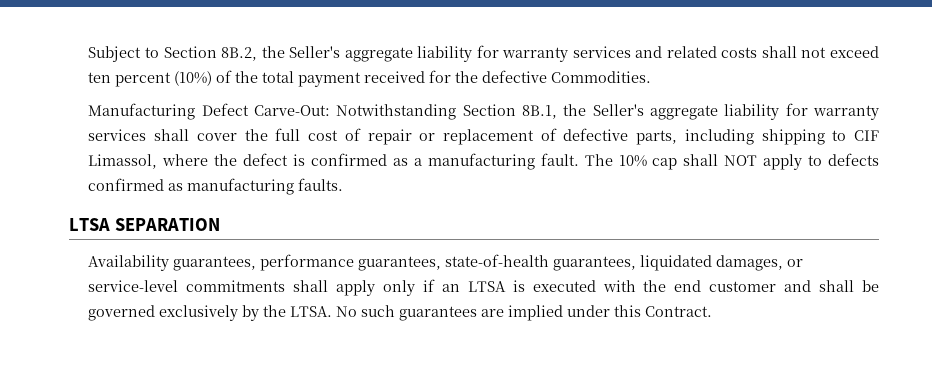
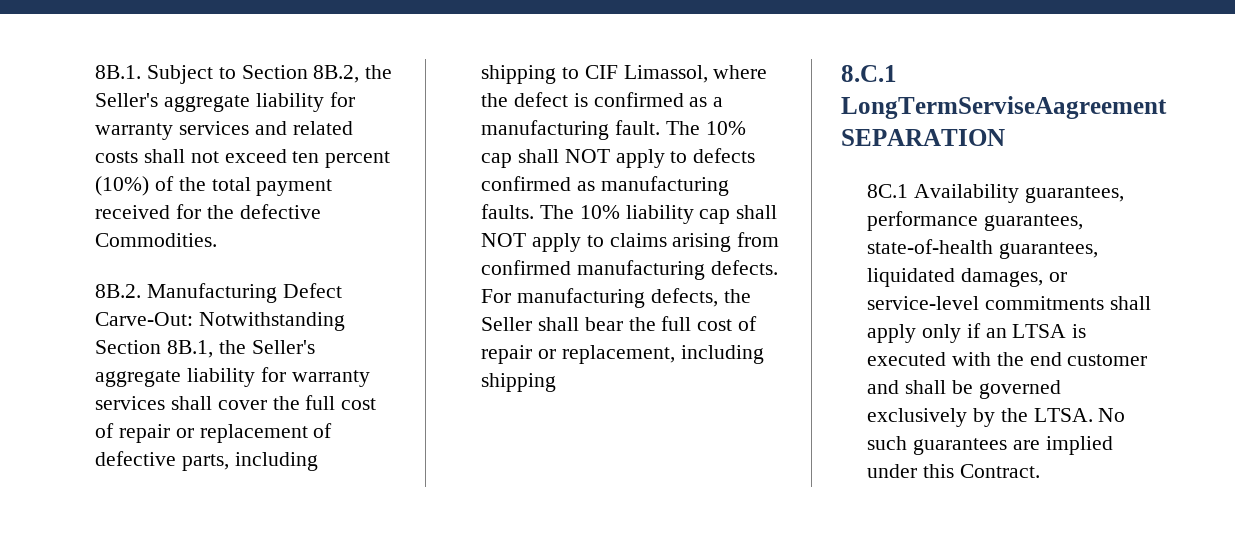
(88, 54) none -> [95,65,142,79] 8B.1.
(652, 77) none -> [95,284,142,298] 8B.2.
[69,218,110,231] // LTSA -> [540,205,778,224] [481,232,780,252] [481,260,778,280] [481,288,751,308] [481,316,758,331] [481,345,764,364] [481,373,557,392] [841,65,897,82] [841,96,1167,119] The 10% liability cap shall NOT apply to claims arising from confirmed manufacturing defects. For manufacturing defects, the Seller shall bear the full cost of repair or replacement, including shipping // 8.C.1 LongTermServiseAagreement
(220, 224) none -> [867,184,909,198] 8C.1

